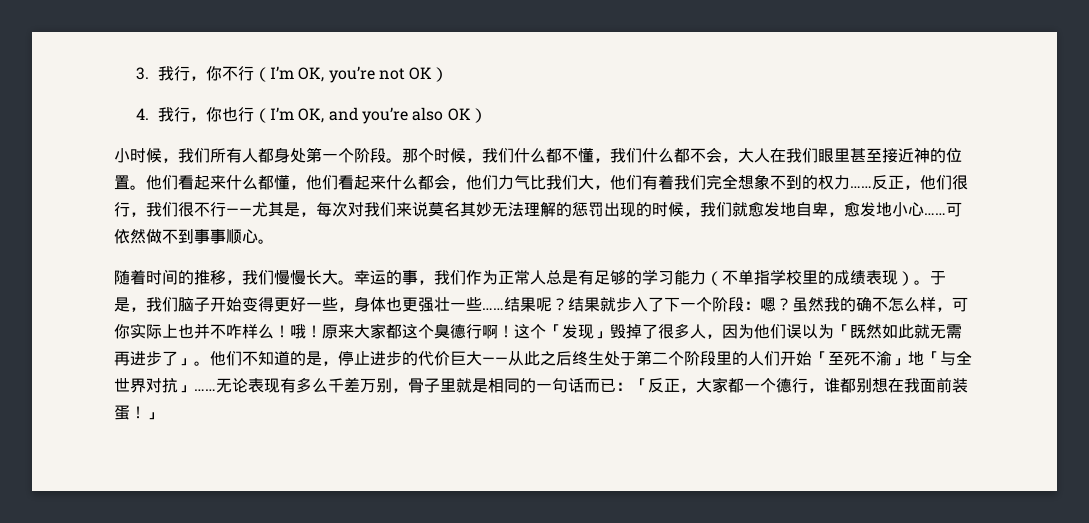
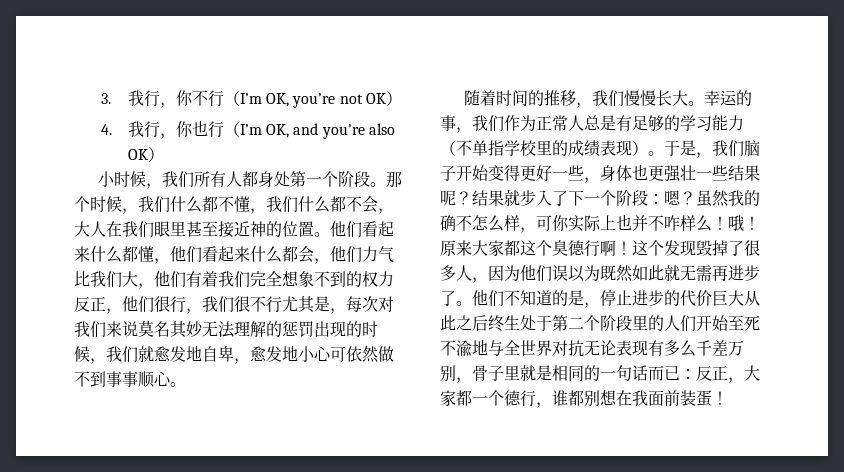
[850,186,872,188] …… -> (394, 279) none
[226,208,252,215] —— -> (282, 304) none
[924,213,946,215] …… -> (331, 354) none
[482,308,504,310] …… -> (728, 173) none
[546,324,610,339] 「发现」 -> [664,240,696,256] 发现
[834,324,850,337] 「 -> (600, 273) none
[178,358,194,366] 」 -> (456, 298) none
[482,357,508,364] —— -> (744, 298) none
[812,351,828,364] 「 -> (729, 323) none
[892,351,940,366] 」地「 -> [472,339,488,355] 地
[178,385,216,393] 」…… -> (584, 348) none
[632,378,648,391] 「 -> (696, 374) none
[146,412,162,420] 」 -> (728, 398) none

